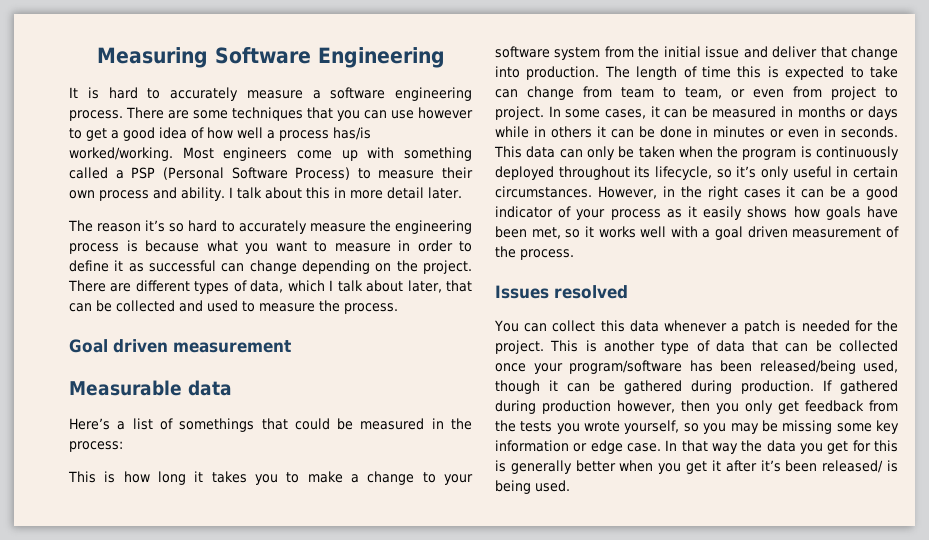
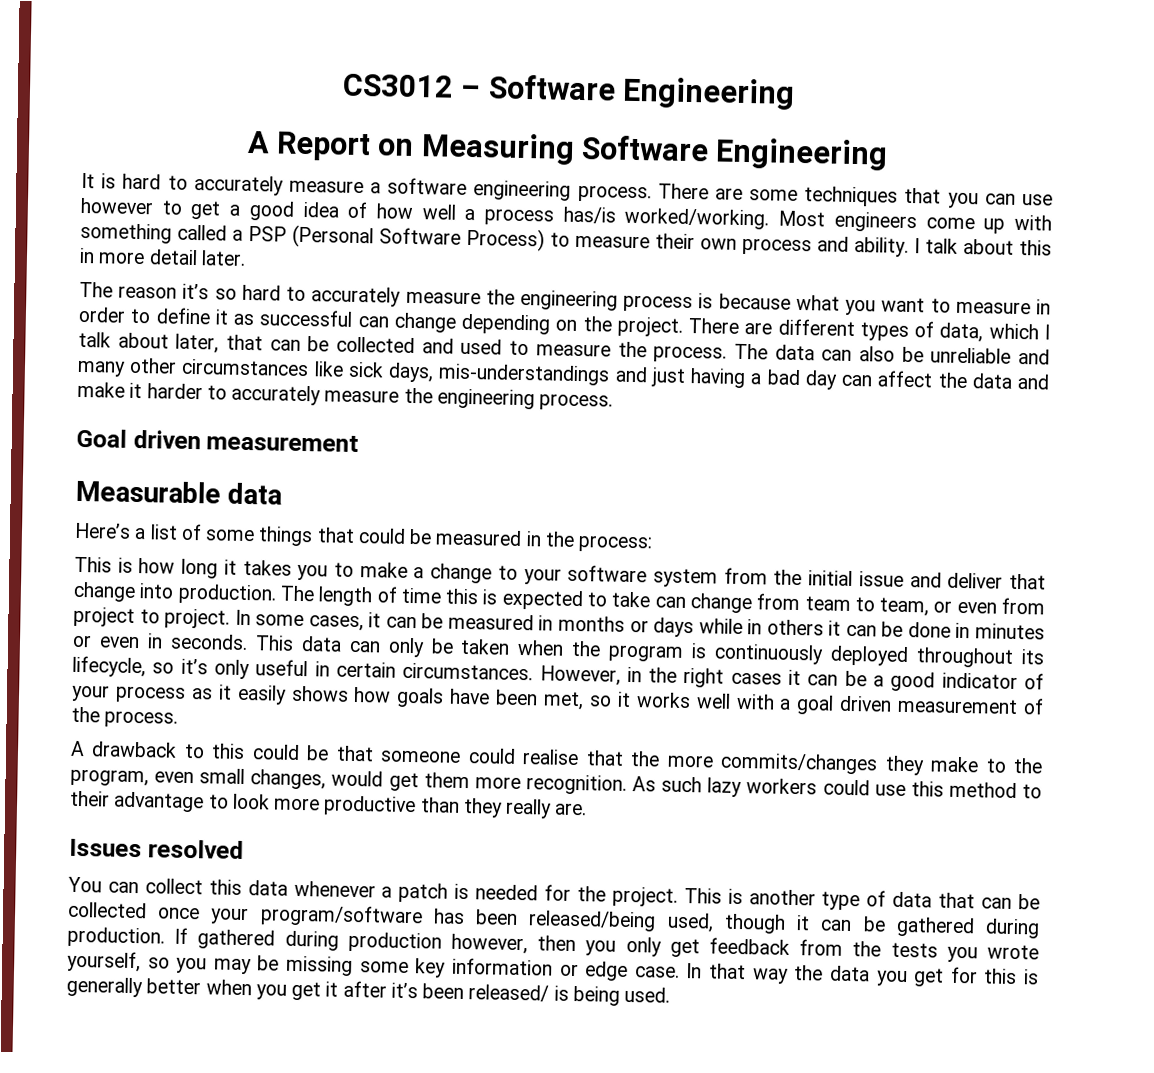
(96, 57) none -> [342,73,795,110] [246,130,415,162] CS3012 – Software Engineering // A Report on
(398, 308) none -> [733,343,1051,365] [77,357,1051,390] [77,381,614,411] The data can also be unreliable and many other circumstances like sick days, mis-understandings and just having a bad day can affect the data and make it harder to accurately measure the engineering process.
[179,418,255,432] somethings -> [205,526,314,547] some things
(574, 254) none -> [70,740,1044,776] [70,768,1042,799] [70,790,588,819] // A drawback to this could be that someone could realise that the more commits/changes they make to the program, even small changes, would get them more recognition. As such lazy workers could use this method to their advantage to look more productive than they really are.

